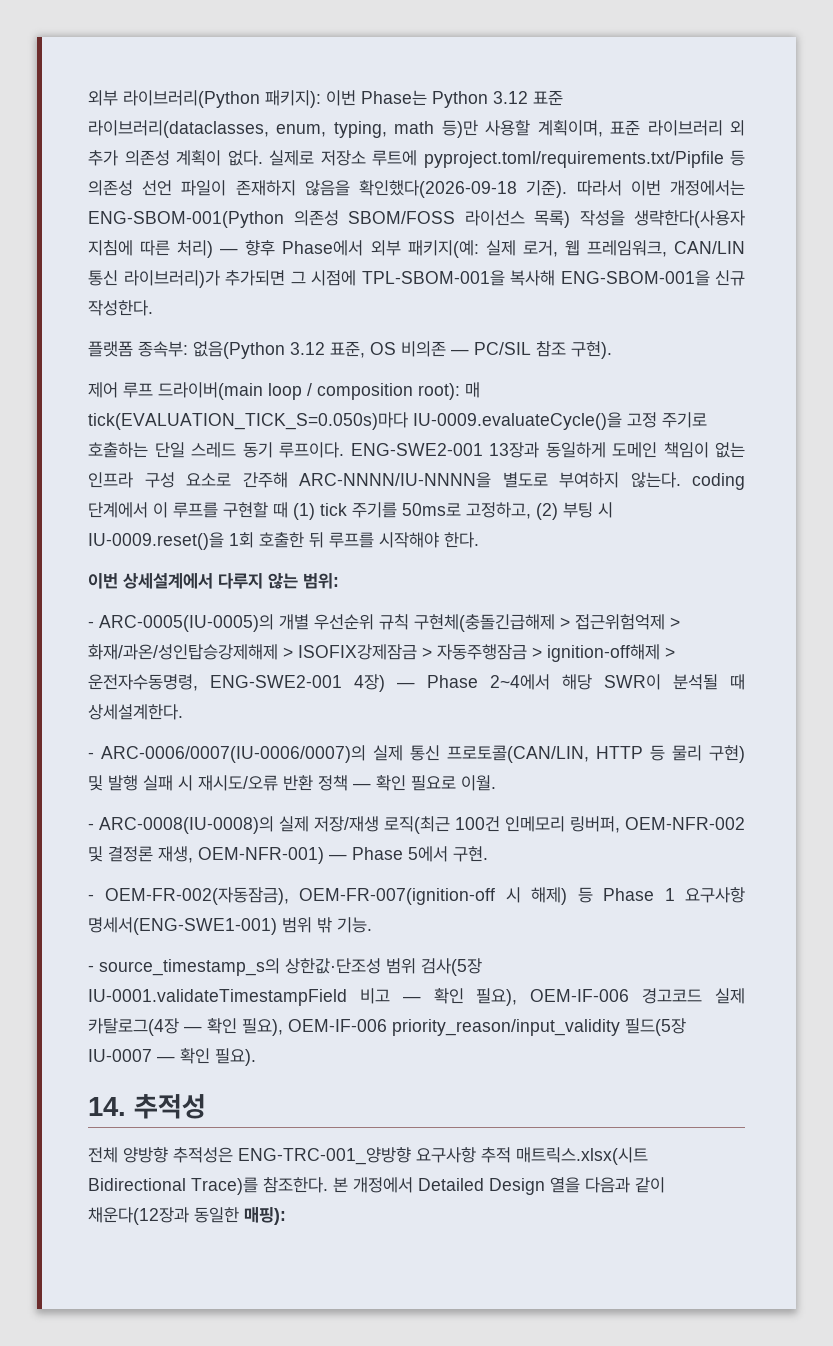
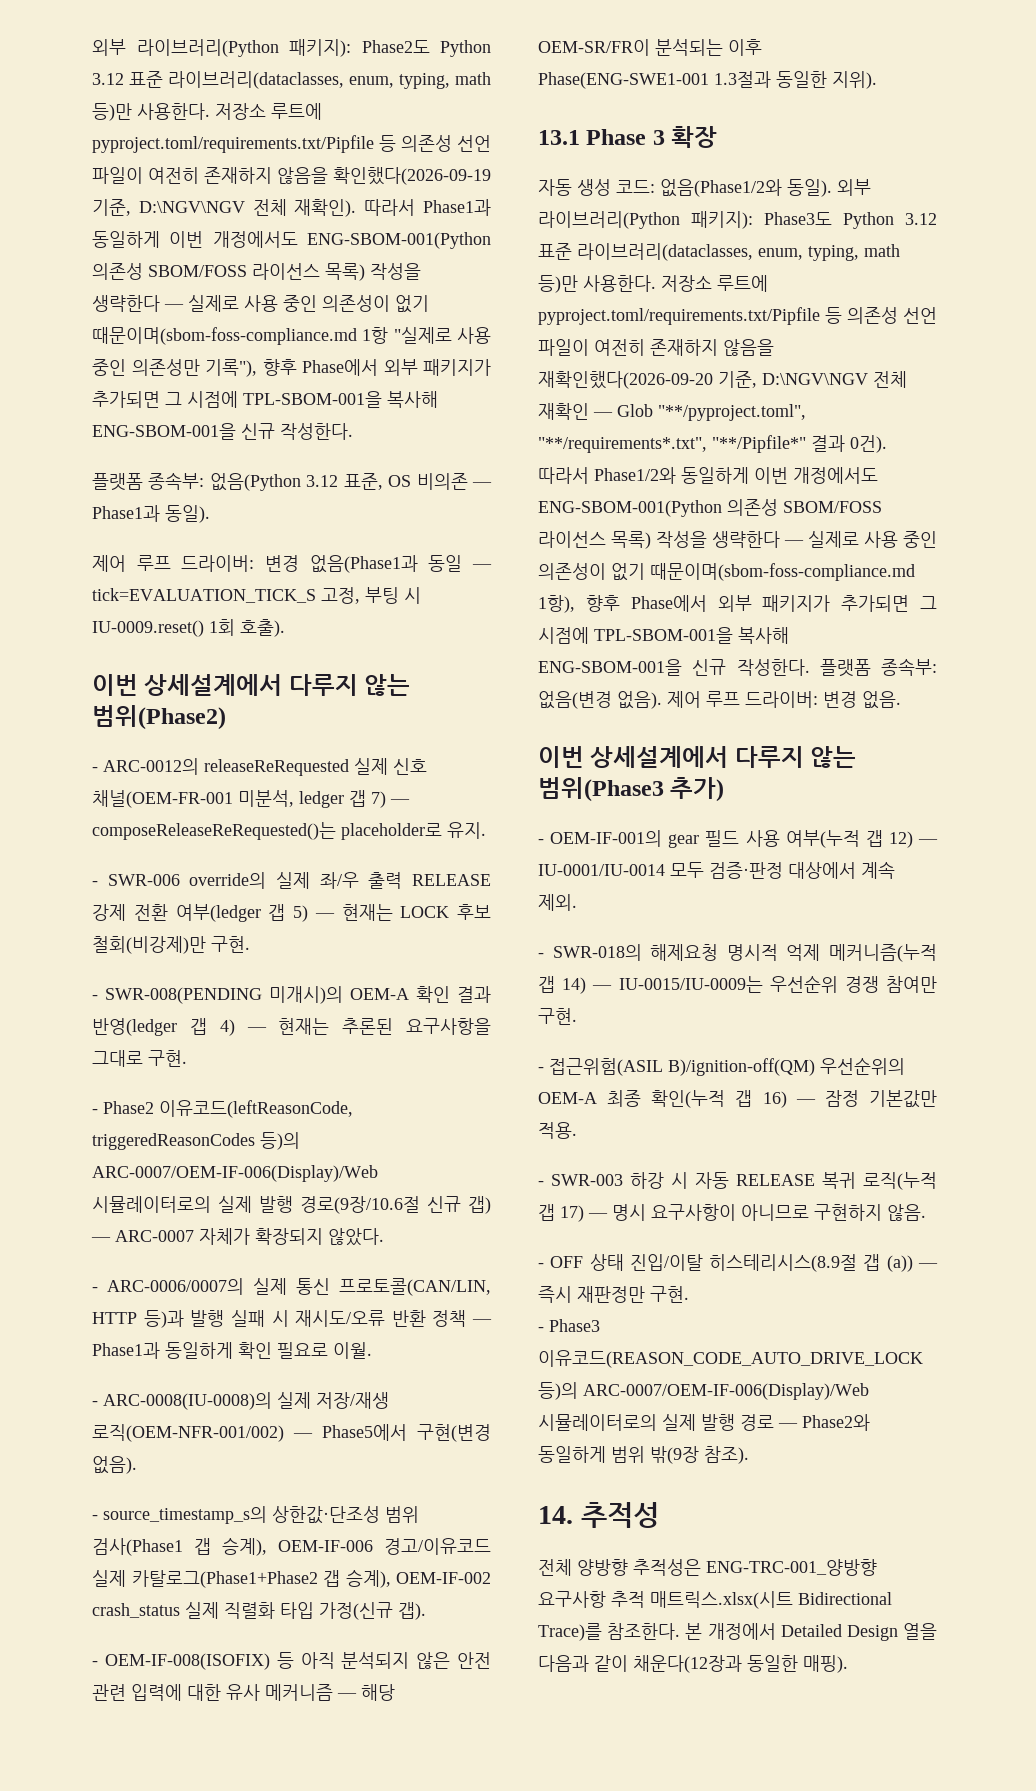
[88,90,563,108] [88,120,746,138] [88,150,745,168] [88,180,745,198] [88,210,745,228] [88,240,745,258] [88,270,220,288] 외부 라이브러리(Python 패키지): 이번 Phase는 Python 3.12 표준 라이브러리(dataclasses, enum, typing, math 등)만 사용할 계획이며, 표준 라이브러리 외 추가 의존성 계획이 없다. 실제로 저장소 루트에 pyproject.toml/requirements.txt/Pipfile 등 의존성 선언 파일이 존재하지 않음을 확인했다(2026-09-18 기준). 따라서 이번 개정에서는 ENG-SBOM-001(Python 의존성 SBOM/FOSS 라이선스 목록) 작성을 생략한다(사용자 지침에 따른 처리) — 향후 Phase에서 외부 패키지(예: 실제 로거, 웹 프레임워크, CAN/LIN 통신 라이브러리)가 -> [92,39,491,57] [92,71,491,89] [92,103,322,121] [92,135,491,153] [92,167,491,185] [92,199,492,217] [92,231,491,249] [92,263,421,281] [92,295,429,313] [92,327,491,345] [92,359,491,377] 외부 라이브러리(Python 패키지): Phase2도 Python 3.12 표준 라이브러리(dataclasses, enum, typing, math 등)만 사용한다. 저장소 루트에 pyproject.toml/requirements.txt/Pipfile 등 의존성 선언 파일이 여전히 존재하지 않음을 확인했다(2026-09-19 기준, D:\NGV\NGV 전체 재확인). 따라서 Phase1과 동일하게 이번 개정에서도 ENG-SBOM-001(Python 의존성 SBOM/FOSS 라이선스 목록) 작성을 생략한다 — 실제로 사용 중인 의존성이 없기 때문이며(sbom-foss-compliance.md 1항 "실제로 사용 중인 의존성만 기록"), 향후 Phase에서 외부 패키지가
[474,341,612,359] [88,382,480,400] [88,412,707,430] [88,442,745,458] [88,472,745,490] [88,502,613,520] [88,532,479,550] [88,573,339,589] [88,614,680,632] [88,644,675,662] [88,674,745,692] [88,704,183,720] [88,745,745,763] [88,775,103,791] PC/SIL 참조 구현). // 제어 루프 드라이버(main loop / composition root): 매 tick(EVALUATION_TICK_S=0.050s)마다 IU-0009.evaluateCycle()을 고정 주기로 호출하는 단일 스레드 동기 루프이다. ENG-SWE2-001 13장과 동일하게 도메인 책임이 없는 인프라 구성 요소로 간주해 ARC-NNNN/IU-NNNN을 별도로 부여하지 않는다. coding 단계에서 이 루프를 구현할 때 (1) tick 주기를 50ms로 고정하고, (2) 부팅 시 IU-0009.reset()을 1회 호출한 뒤 루프를 시작해야 한다. // 이번 상세설계에서 다루지 않는 범위: // - ARC-0005(IU-0005)의 개별 우선순위 규칙 구현체(충돌긴급해제 > 접근위험억제 > 화재/과온/성인탑승강제해제 > ISOFIX강제잠금 > 자동주행잠금 > ignition-off해제 > 운전자수동명령, ENG-SWE2-001 4장) — Phase 2~4에서 해당 SWR이 분석될 때 상세설계한다. // - ARC-0006/0007(IU-0006/0007)의 실제 통신 프로토콜(CAN/LIN, HTTP 등 물리 구현) 및 -> [92,505,210,523] [92,555,492,573] [92,587,421,604] [92,619,285,637] [92,674,411,696] [92,705,226,730] [92,758,427,776] [92,790,410,808] [92,822,486,840] [92,872,491,889] [92,904,491,922] [92,936,250,954] [92,986,491,1004] [92,1018,491,1036] [92,1050,187,1067] [92,1100,353,1118] [92,1132,300,1150] [92,1165,378,1182] [92,1196,491,1214] [91,1228,384,1246] [92,1278,491,1296] [92,1310,184,1328] Phase1과 동일). // 제어 루프 드라이버: 변경 없음(Phase1과 동일 — tick=EVALUATION_TICK_S 고정, 부팅 시 IU-0009.reset() 1회 호출). // 이번 상세설계에서 다루지 않는 범위(Phase2) // - ARC-0012의 releaseReRequested 실제 신호 채널(OEM-FR-001 미분석, ledger 갭 7) — composeReleaseReRequested()는 placeholder로 유지. // - SWR-006 override의 실제 좌/우 출력 RELEASE 강제 전환 여부(ledger 갭 5) — 현재는 LOCK 후보 철회(비강제)만 구현. // - SWR-008(PENDING 미개시)의 OEM-A 확인 결과 반영(ledger 갭 4) — 현재는 추론된 요구사항을 그대로 구현. // - Phase2 이유코드(leftReasonCode, triggeredReasonCodes 등)의 ARC-0007/OEM-IF-006(Display)/Web 시뮬레이터로의 실제 발행 경로(9장/10.6절 신규 갭) — ARC-0007 자체가 확장되지 않았다. // - ARC-0006/0007의 실제 통신 프로토콜(CAN/LIN, HTTP 등)과
(371, 786) none -> [92,1342,233,1359] Phase1과 동일하게
[384,816,745,834] [88,846,488,864] [88,887,745,905] [88,917,372,935] [88,958,482,976] [88,988,745,1006] [88,1018,686,1036] [88,1048,256,1066] 로직(최근 100건 인메모리 링버퍼, OEM-NFR-002 및 결정론 재생, OEM-NFR-001) — Phase 5에서 구현. // - OEM-FR-002(자동잠금), OEM-FR-007(ignition-off 시 해제) 등 Phase 1 요구사항 명세서(ENG-SWE1-001) 범위 밖 기능. // - source_timestamp_s의 상한값·단조성 범위 검사(5장 IU-0001.validateTimestampField 비고 — 확인 필요), OEM-IF-006 경고코드 실제 카탈로그(4장 — 확인 필요), OEM-IF-006 priority_reason/input_validity 필드(5장 IU-0007 — 확인 필요). -> [92,1424,491,1442] [92,1456,137,1474] [92,1506,419,1524] [92,1537,491,1556] [92,1569,491,1588] [92,1602,426,1620] [92,1652,491,1670] [92,1684,395,1701] [538,39,762,56] [538,71,877,89] [538,126,718,148] [538,179,871,197] [538,211,937,229] [538,243,900,261] [538,275,768,293] [538,307,937,325] [538,339,774,356] [538,371,907,389] [538,403,806,421] [538,435,887,453] [538,467,878,484] [538,499,882,517] [538,531,937,549] [538,563,915,581] [538,595,937,613] [538,627,789,644] [538,658,937,677] [538,691,901,709] [538,746,857,768] [538,777,725,802] [538,830,938,848] [538,861,895,879] [538,894,577,911] [538,944,937,962] [538,975,937,994] [538,1008,577,1025] [538,1057,905,1076] [538,1090,937,1108] [538,1122,577,1139] [538,1172,937,1190] [538,1204,926,1222] [538,1254,938,1272] [538,1286,689,1303] [538,1319,600,1332] [538,1350,923,1368] [538,1382,869,1400] [538,1414,870,1431] [538,1446,749,1464] 로직(OEM-NFR-001/002) — Phase5에서 구현(변경 없음). // - source_timestamp_s의 상한값·단조성 범위 검사(Phase1 갭 승계), OEM-IF-006 경고/이유코드 실제 카탈로그(Phase1+Phase2 갭 승계), OEM-IF-002 crash_status 실제 직렬화 타입 가정(신규 갭). // - OEM-IF-008(ISOFIX) 등 아직 분석되지 않은 안전 관련 입력에 대한 유사 메커니즘 — 해당 OEM-SR/FR이 분석되는 이후 Phase(ENG-SWE1-001 1.3절과 동일한 지위). // 13.1 Phase 3 확장 // 자동 생성 코드: 없음(Phase1/2와 동일). 외부 라이브러리(Python 패키지): Phase3도 Python 3.12 표준 라이브러리(dataclasses, enum, typing, math 등)만 사용한다. 저장소 루트에 pyproject.toml/requirements.txt/Pipfile 등 의존성 선언 파일이 여전히 존재하지 않음을 재확인했다(2026-09-20 기준, D:\NGV\NGV 전체 재확인 — Glob "**/pyproject.toml", "**/requirements*.txt", "**/Pipfile*" 결과 0건). 따라서 Phase1/2와 동일하게 이번 개정에서도 ENG-SBOM-001(Python 의존성 SBOM/FOSS 라이선스 목록) 작성을 생략한다 — 실제로 사용 중인 의존성이 없기 때문이며(sbom-foss-compliance.md 1항), 향후 Phase에서 외부 패키지가 추가되면 그 시점에 TPL-SBOM-001을 복사해 ENG-SBOM-001을 신규 작성한다. 플랫폼 종속부: 없음(변경 없음). 제어 루프 드라이버: 변경 없음. // 이번 상세설계에서 다루지 않는 범위(Phase3 추가) // - OEM-IF-001의 gear 필드 사용 여부(누적 갭 12) — IU-0001/IU-0014 모두 검증·판정 대상에서 계속 제외. // - SWR-018의 해제요청 명시적 억제 메커니즘(누적 갭 14) — IU-0015/IU-0009는 우선순위 경쟁 참여만 구현. // - 접근위험(ASIL B)/ignition-off(QM) 우선순위의 OEM-A 최종 확인(누적 갭 16) — 잠정 기본값만 적용. // - SWR-003 하강 시 자동 RELEASE 복귀 로직(누적 갭 17) — 명시 요구사항이 아니므로 구현하지 않음. // - OFF 상태 진입/이탈 히스테리시스(8.9절 갭 (a)) — 즉시 재판정만 구현. // - Phase3 이유코드(REASON_CODE_AUTO_DRIVE_LOCK 등)의 ARC-0007/OEM-IF-006(Display)/Web 시뮬레이터로의 실제 발행 경로 — Phase2와 동일하게 범위 밖(9장 참조).
[244,1207,286,1225] 매핑): -> [803,1655,848,1673] 매핑).

